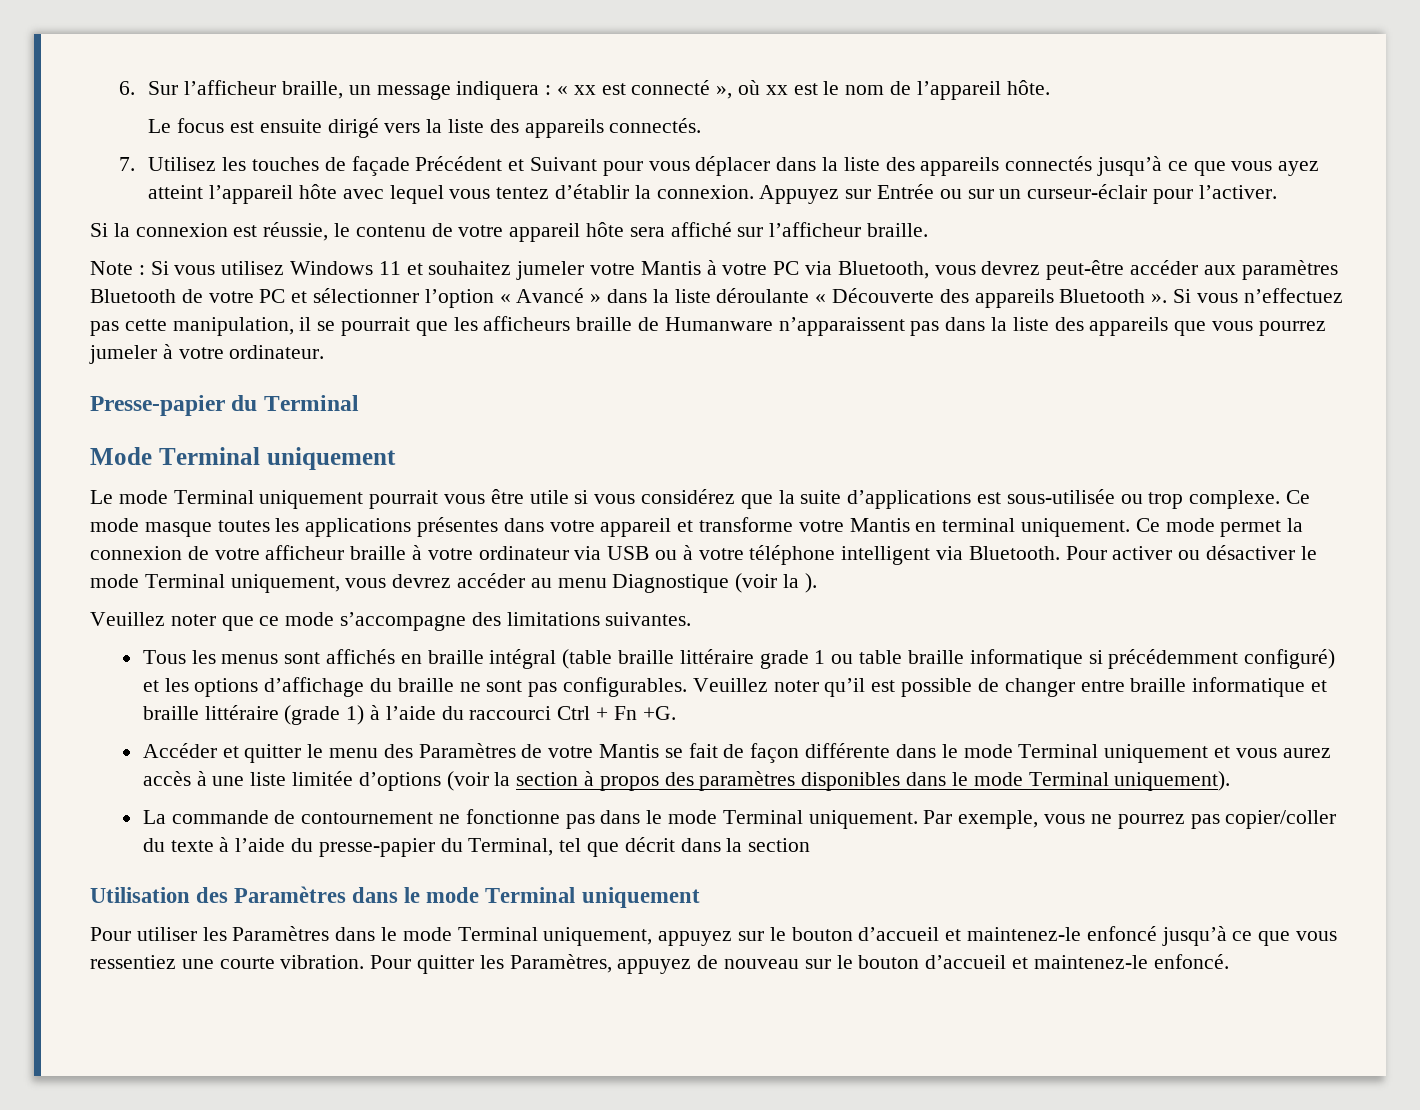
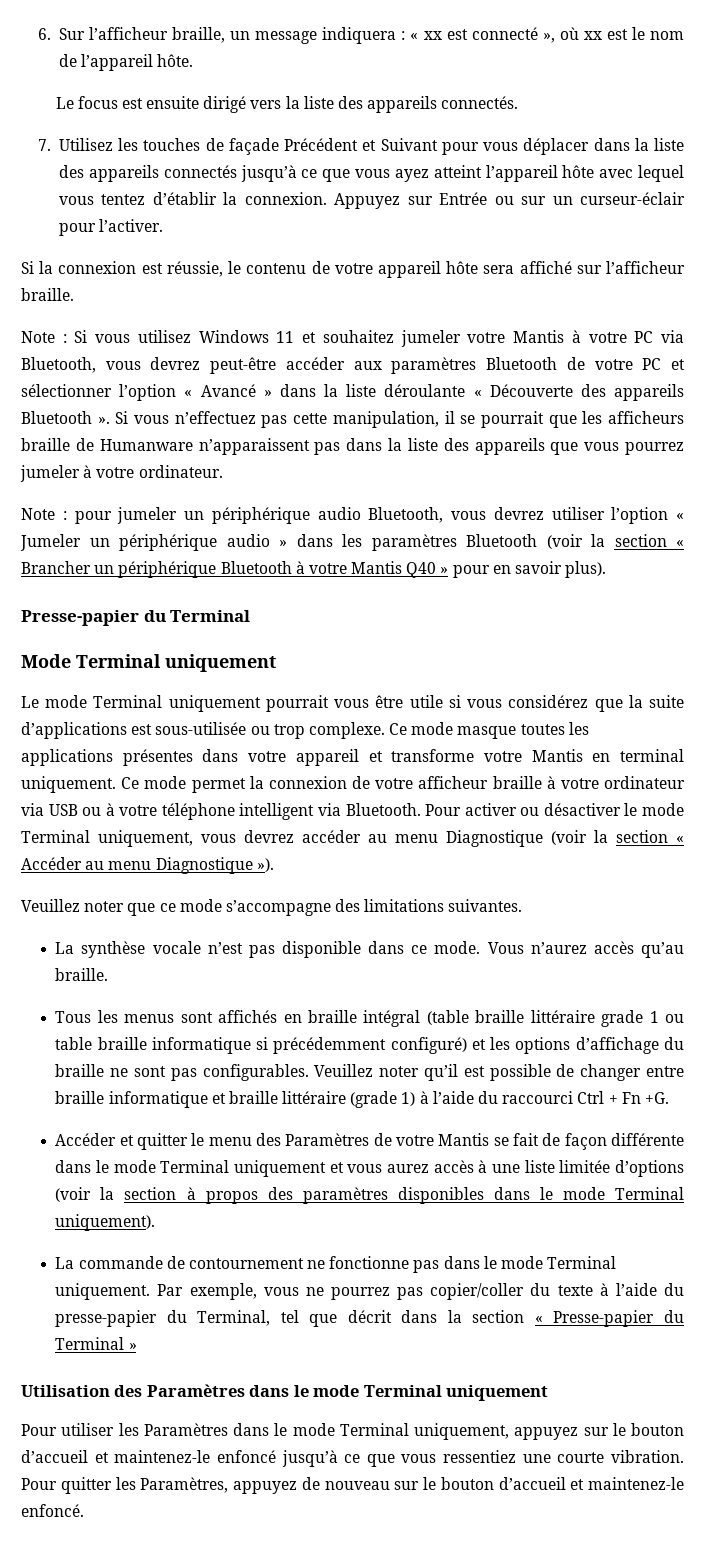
(325, 352) none -> [21,507,684,524] [20,534,684,551] [21,561,607,578] // Note : pour jumeler un périphérique audio Bluetooth, vous devrez utiliser l’option « Jumeler un périphérique audio » dans les paramètres Bluetooth (voir la section « Brancher un périphérique Bluetooth à votre Mantis Q40 » pour en savoir plus).
[804,573,817,593] ). -> [616,830,684,843] [21,857,274,874] section « Accéder au menu Diagnostique »).
(692, 619) none -> [55,941,684,958] [55,968,109,981] // La synthèse vocale n’est pas disponible dans ce mode. Vous n’aurez accès qu’au braille.
(811, 845) none -> [534,1310,684,1327] [55,1337,137,1350] « Presse-papier du Terminal »

